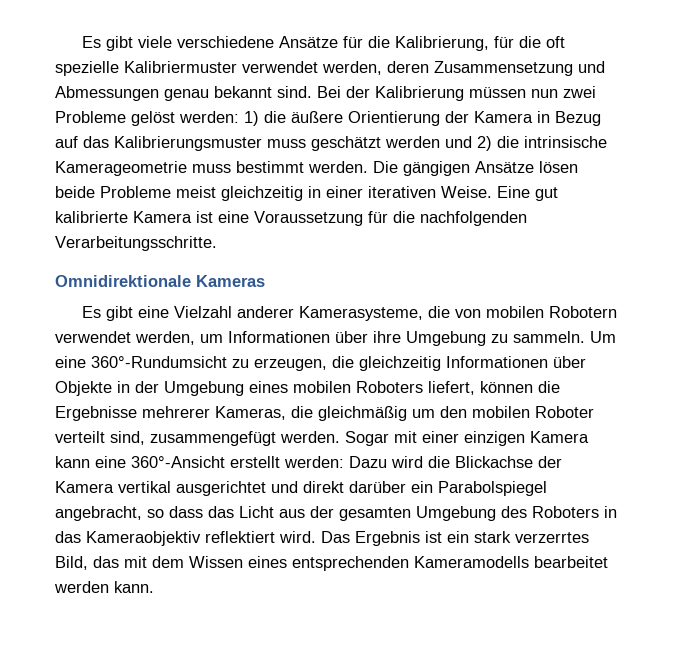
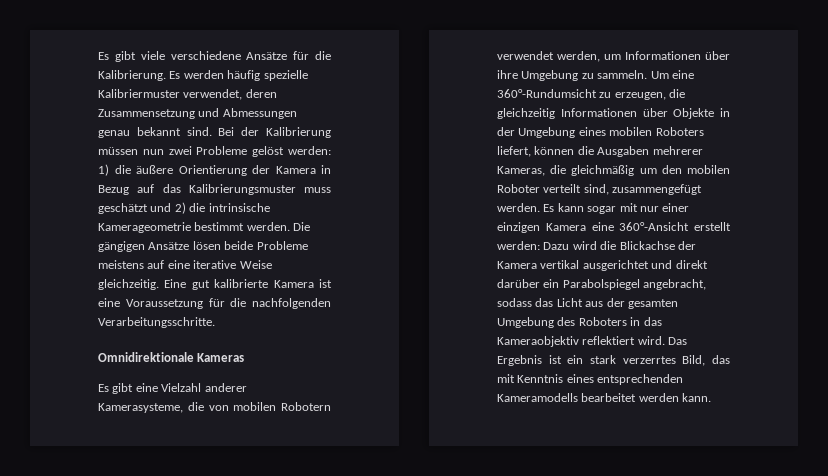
[394,36,565,51] [55,61,382,76] Kalibrierung, für die oft spezielle Kalibriermuster verwendet werden, -> [98,70,308,81] [98,89,243,100] Kalibrierung. Es werden häufig spezielle Kalibriermuster verwendet,
[385,136,440,148] werden -> (148, 208) none
[192,164,231,173] muss -> (191, 227) none
[176,186,492,201] meist gleichzeitig in einer iterativen Weise. -> [98,260,272,269] [98,279,159,290] meistens auf eine iterative Weise gleichzeitig.
[55,406,137,421] Ergebnisse -> [597,146,650,157] Ausgaben
[345,431,417,446] Sogar mit -> [543,203,659,214] Es kann sogar mit nur
[55,456,90,468] kann -> (586, 227) none
[147,506,203,518] so dass -> [497,298,532,307] sodass
[152,556,243,568] dem Wissen -> [517,374,564,383] Kenntnis

